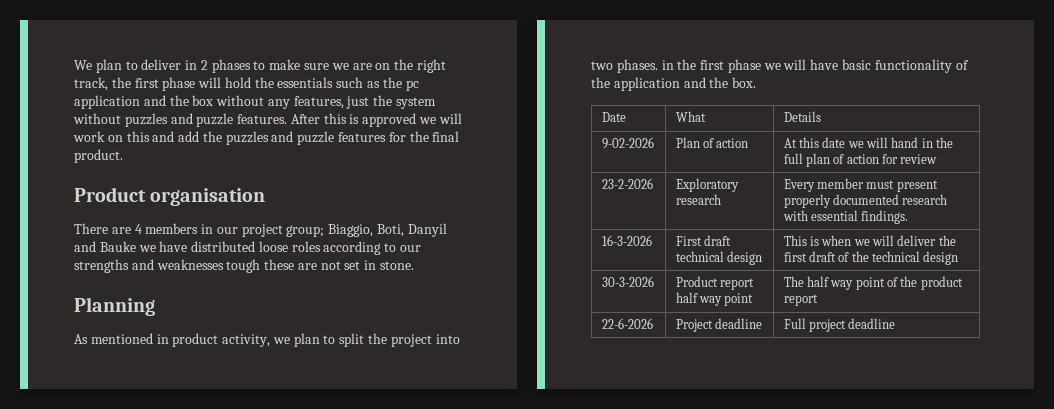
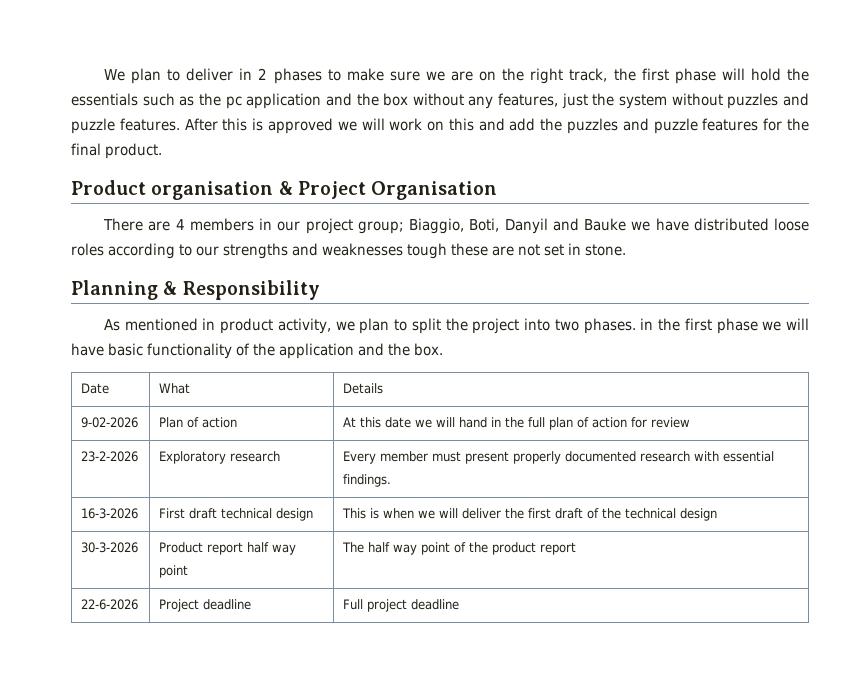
(266, 197) none -> [278,181,498,200] & Project Organisation
(155, 306) none -> [163,280,320,300] & Responsibility

